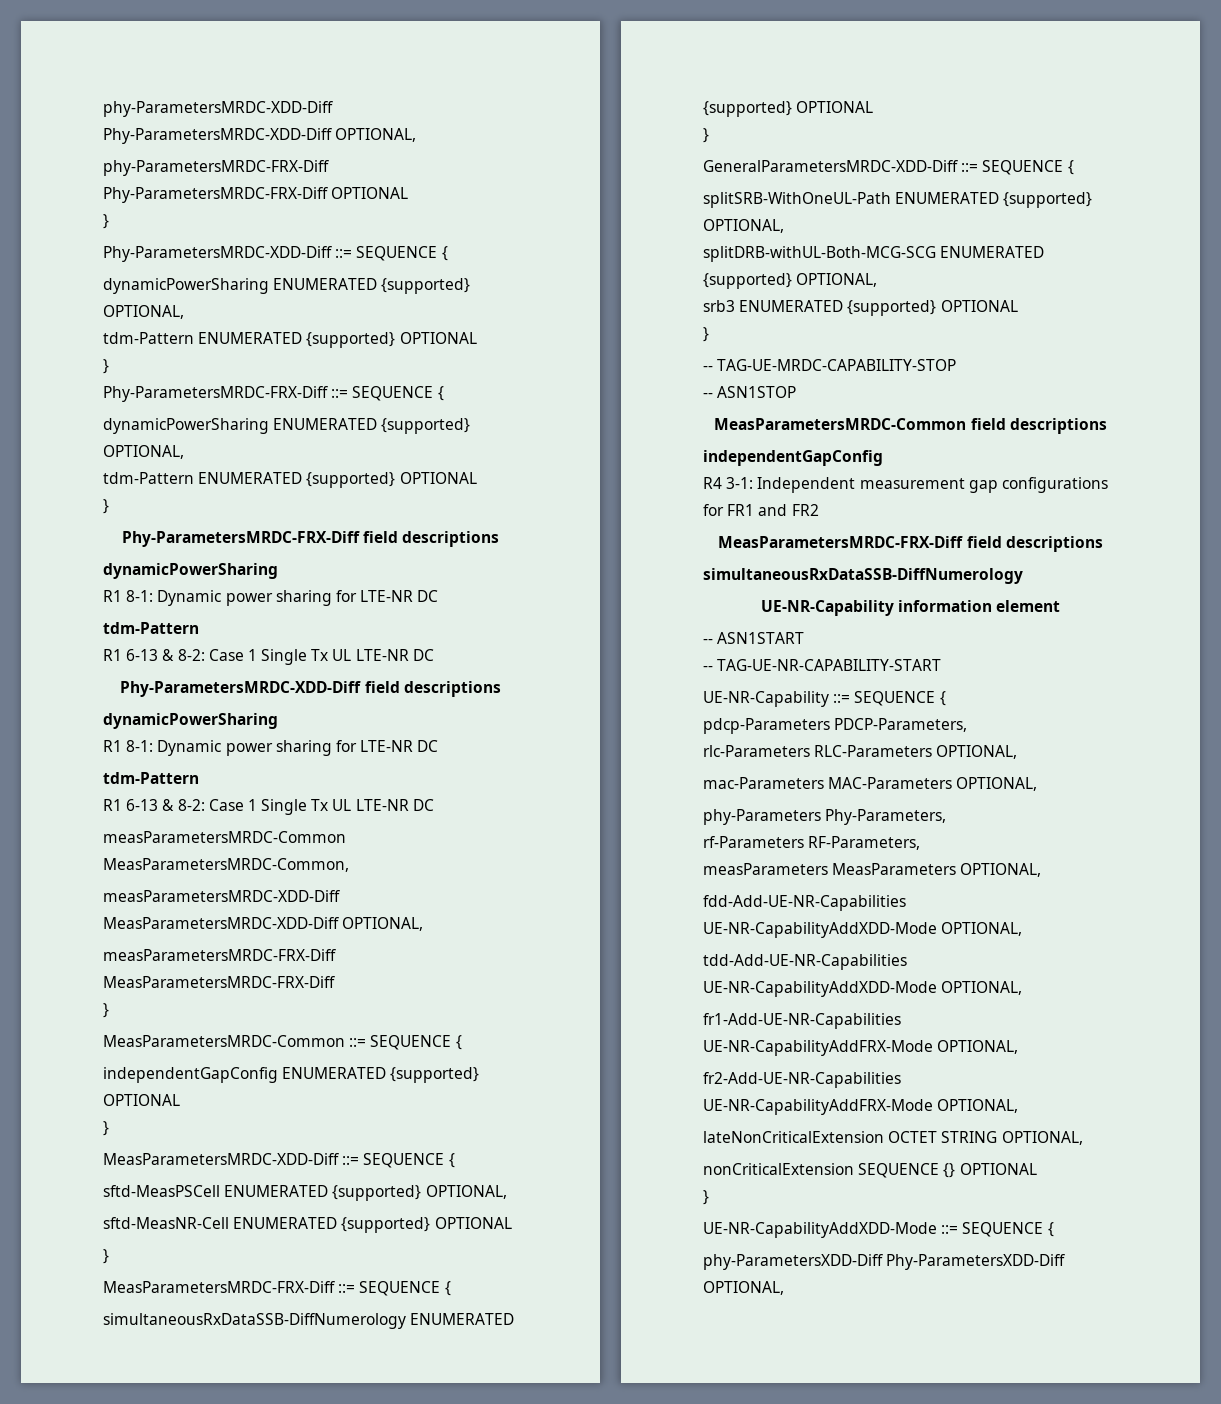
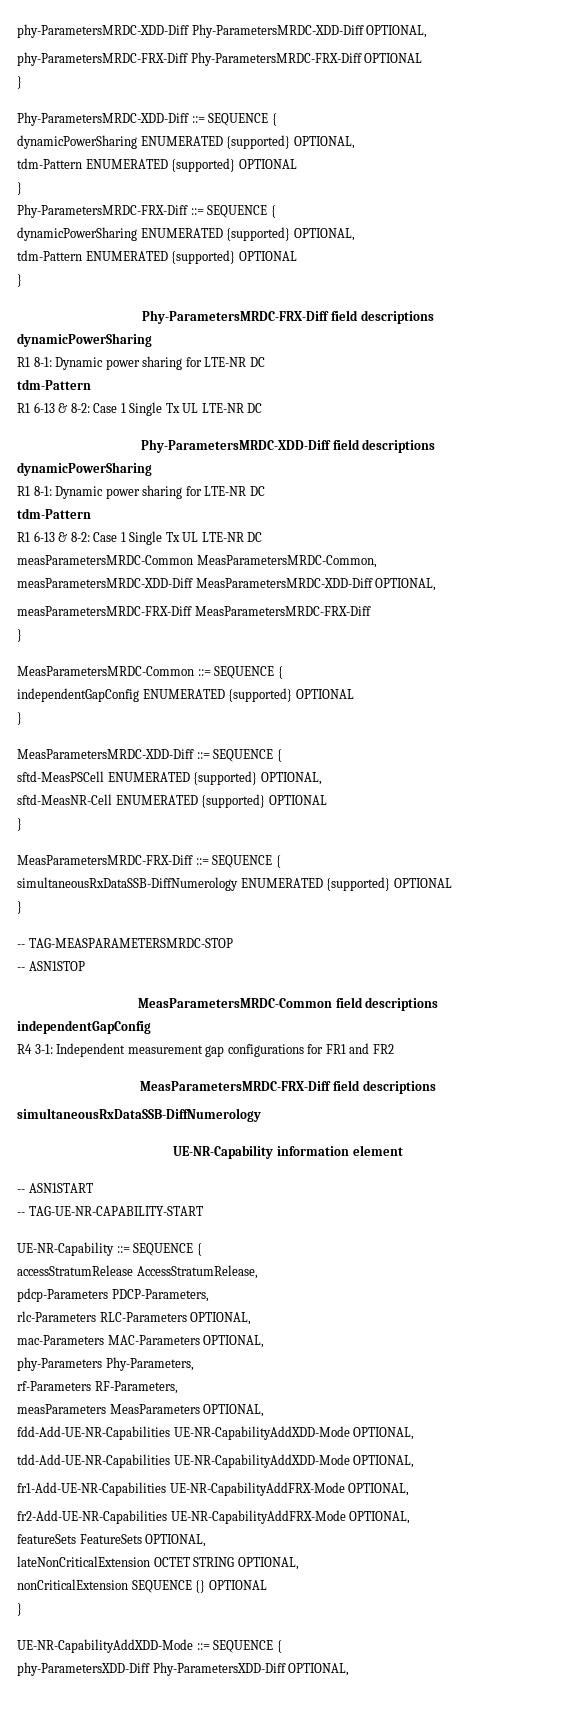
[703,160,1074,175] [703,192,1093,208] [703,219,784,233] [703,246,1045,262] [703,273,878,289] [703,300,1018,316] [703,327,709,342] [703,359,957,371] // GeneralParametersMRDC-XDD-Diff ::= SEQUENCE { // splitSRB-WithOneUL-Path ENUMERATED {supported} OPTIONAL, // splitDRB-withUL-Both-MCG-SCG ENUMERATED {supported} OPTIONAL, // srb3 ENUMERATED {supported} OPTIONAL // } // -- TAG-UE-MRDC-CAPABILITY-STOP -> [17,938,233,948] // -- TAG-MEASPARAMETERSMRDC-STOP
(946, 698) none -> [17,1265,258,1279] // accessStratumRelease AccessStratumRelease,
(1019, 1106) none -> [17,1534,207,1547] // featureSets FeatureSets OPTIONAL,

